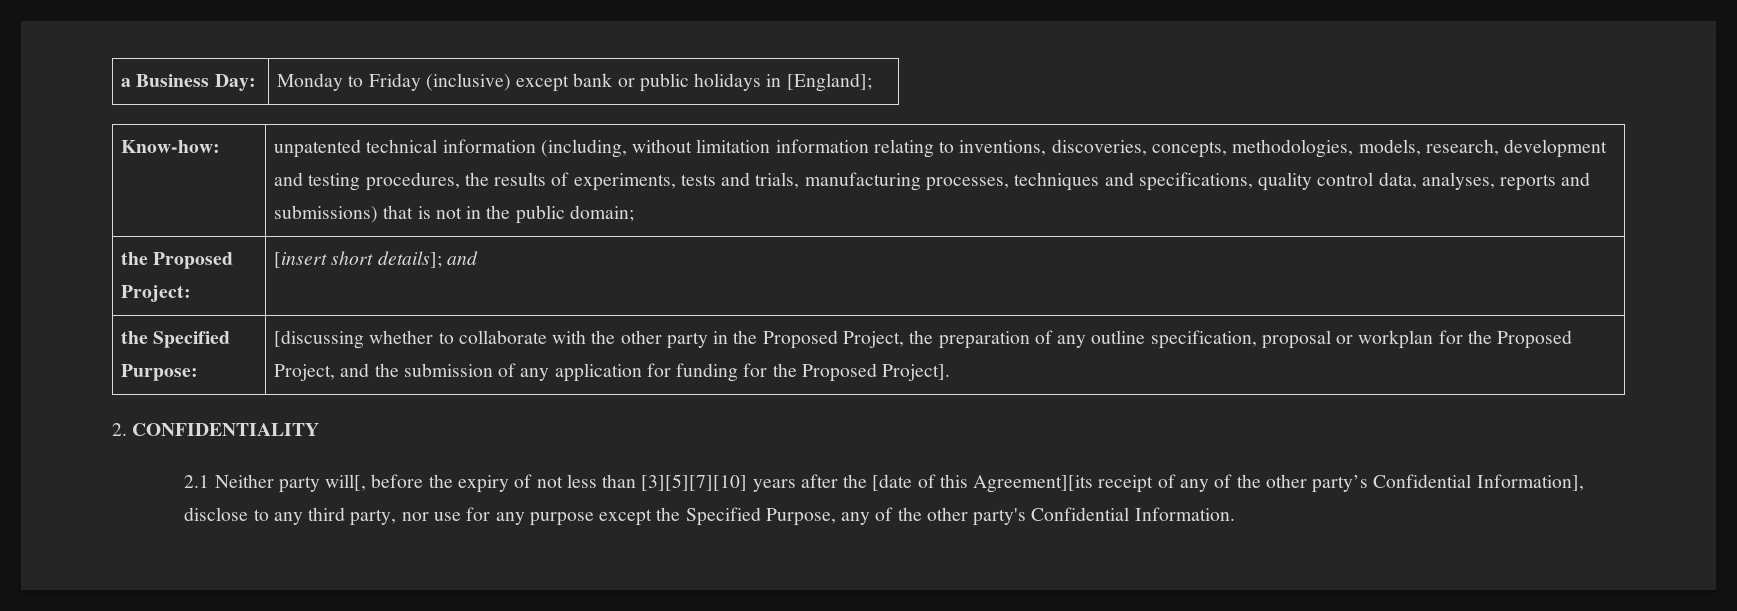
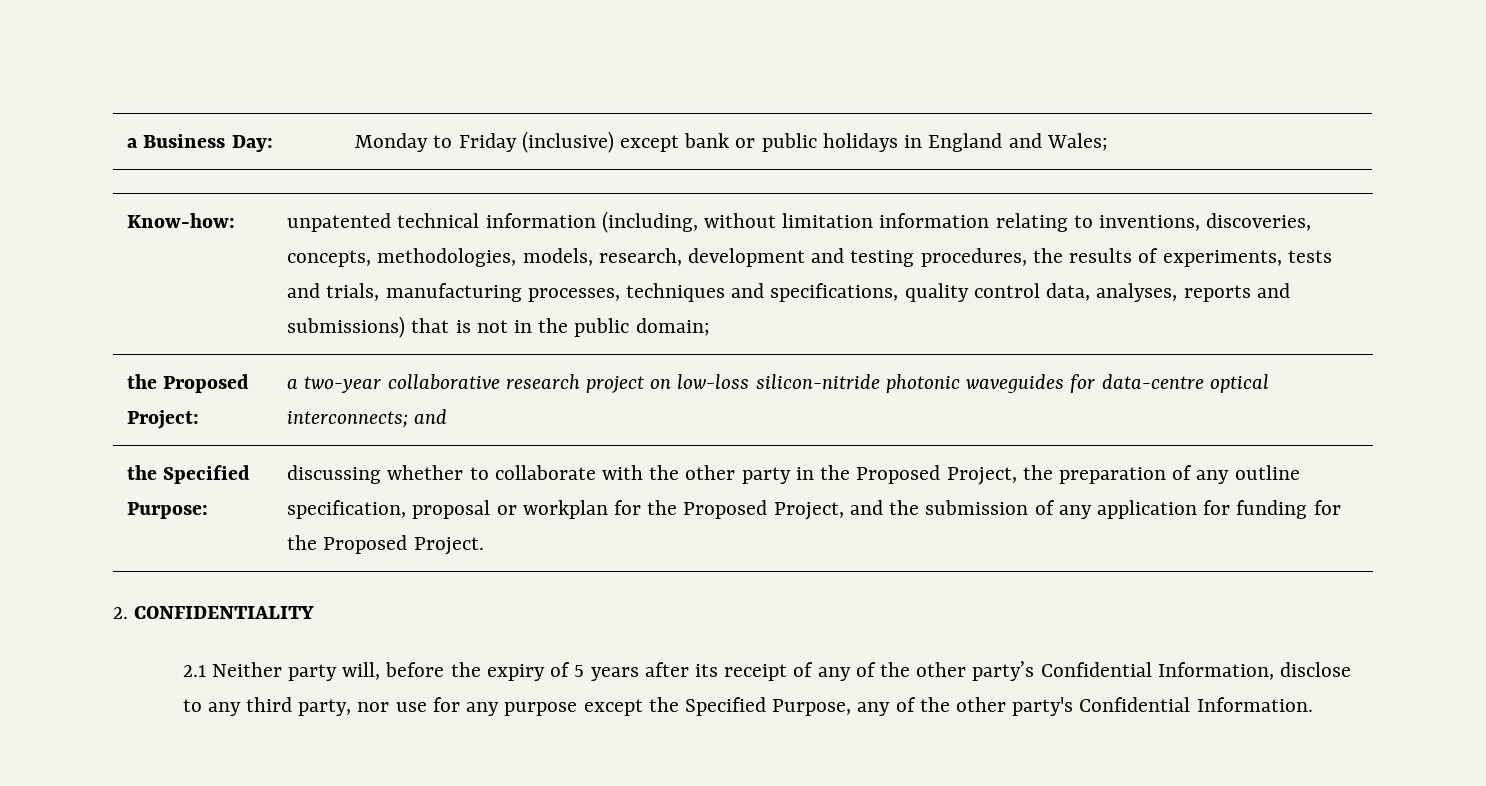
[786,73,872,92] [England]; -> [928,133,1108,152] England and Wales;
[274,251,442,268] [insert short details]; -> [287,374,1269,393] [287,411,409,428] a two-year collaborative research project on low-loss silicon-nitride photonic waveguides for data-centre optical interconnects;
[274,330,365,349] [discussing -> [287,465,382,484] discussing
[882,364,951,381] Project]. -> [413,537,484,555] Project.
[325,474,367,491] will[, -> [342,662,381,680] will,
[536,474,1094,493] not less than [3][5][7][10] years after the [date of this Agreement][its -> [574,662,718,681] 5 years after its
[1476,474,1584,491] Information], -> [1157,662,1274,680] Information,

